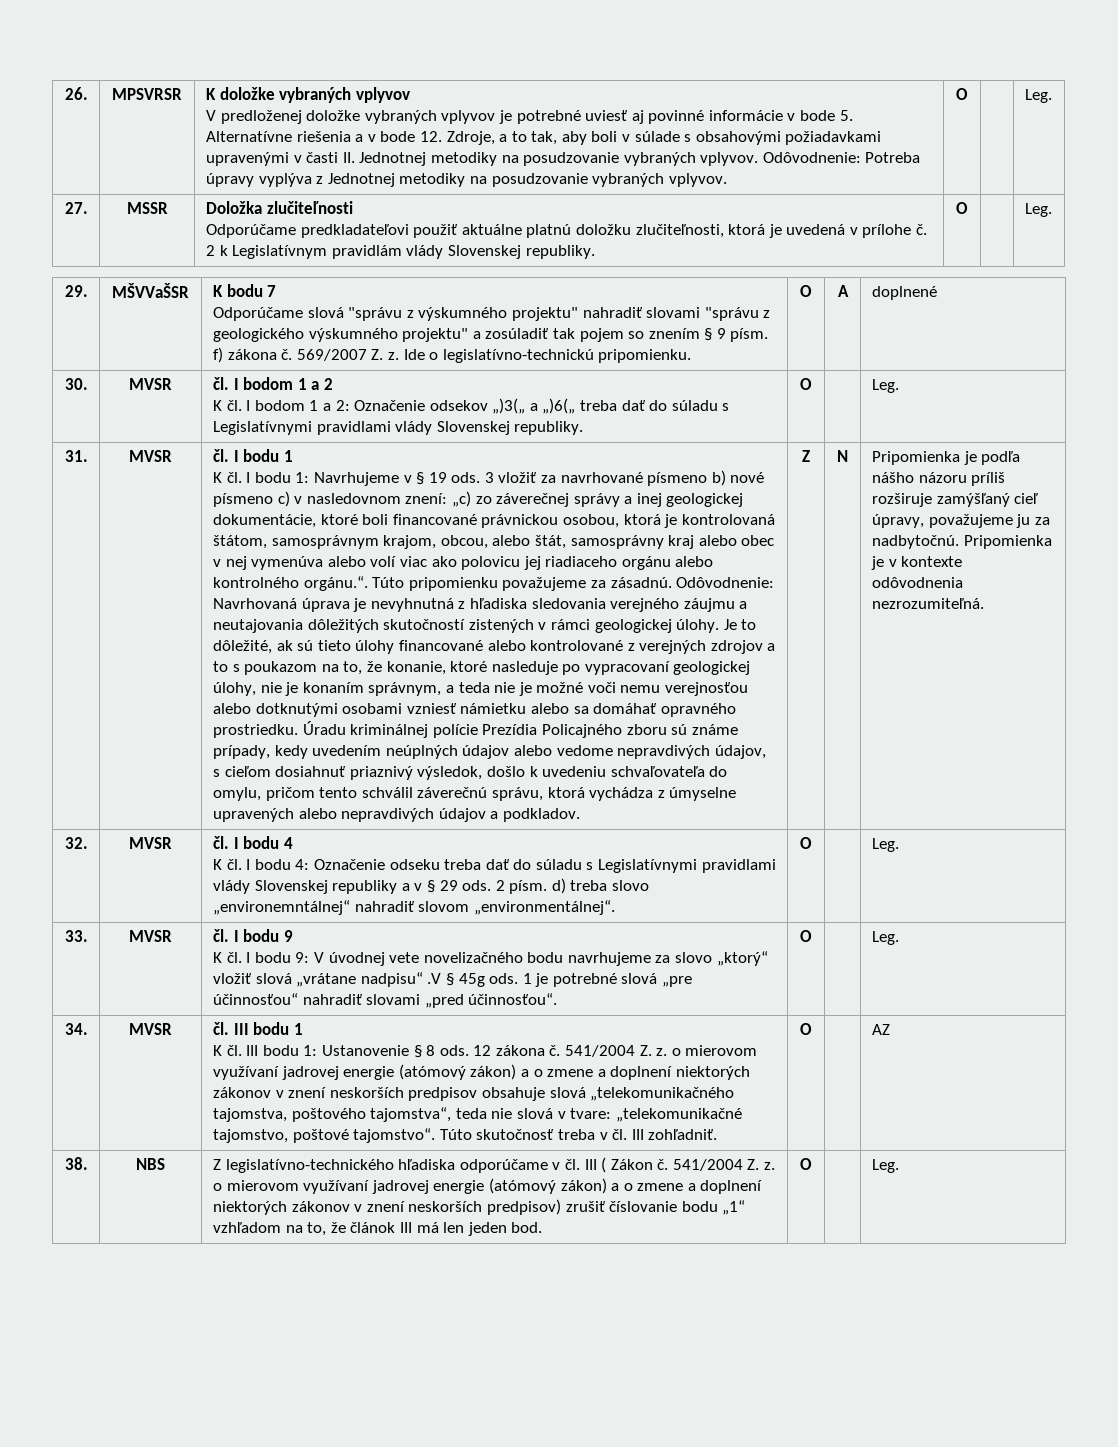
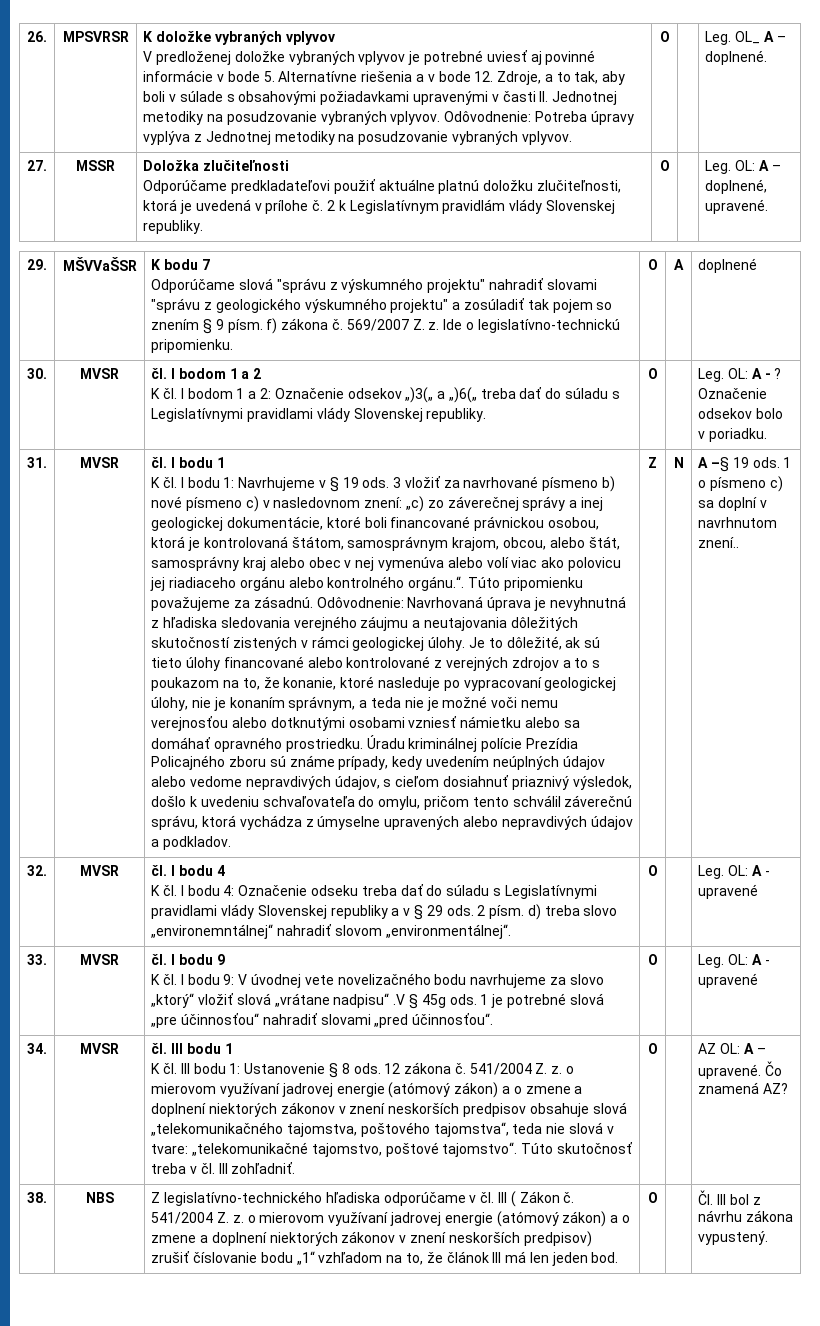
(1052, 96) none -> [735,31,786,44] [705,50,768,65] OL_ A – doplnené.
(1052, 210) none -> [735,160,781,171] [705,179,768,194] [705,199,769,214] OL: A – doplnené, upravené.
(899, 386) none -> [728,368,782,379] [698,388,768,399] [698,408,784,419] [698,428,768,442] OL: A - ? Označenie odsekov bolo v poriadku.
[871,451,1021,465] [871,472,1006,486] [871,493,1039,507] [871,514,1050,528] [871,535,1052,549] [870,556,963,570] [871,577,963,588] [871,598,984,609] Pripomienka je podľa nášho názoru príliš rozširuje zamýšľaný cieľ úpravy, považujeme ju za nadbytočnú. Pripomienka je v kontexte odôvodnenia nezrozumiteľná. -> [698,457,792,472] [698,476,783,492] [698,497,767,511] [698,517,778,528] [698,537,740,548] A –§ 19 ods. 1 o písmeno c) sa doplní v navrhnutom znení..
(899, 845) none -> [728,865,770,876] [698,884,759,899] OL: A - upravené
(899, 938) none -> [728,954,770,965] [698,973,759,988] OL: A - upravené
(890, 1029) none -> [720,1043,766,1054] [698,1061,783,1079] [698,1082,789,1094] OL: A – upravené. Čo znamená AZ?
[871,1159,899,1173] Leg. -> [698,1190,761,1205] [698,1210,794,1222] [698,1231,769,1245] Čl. III bol z návrhu zákona vypustený.

